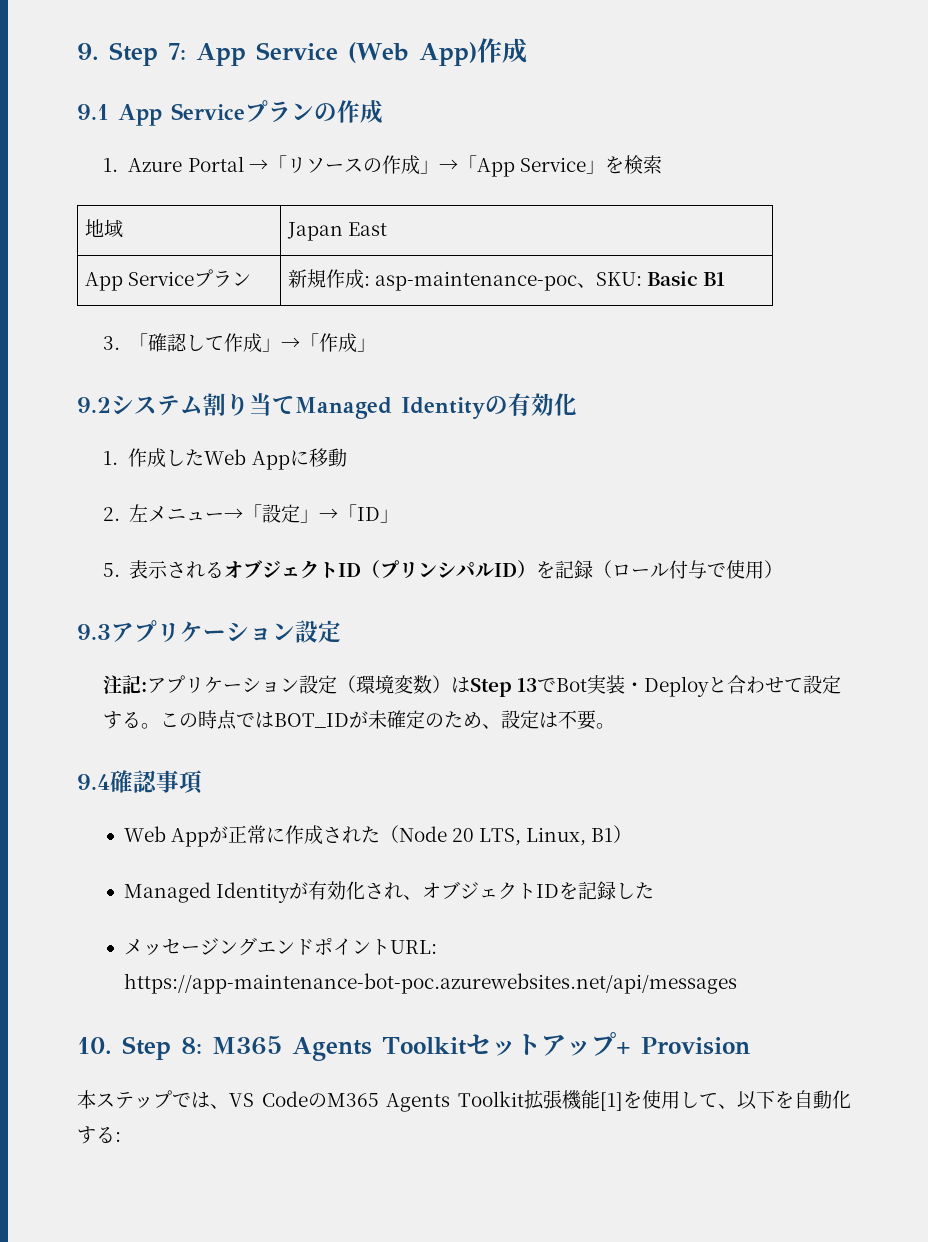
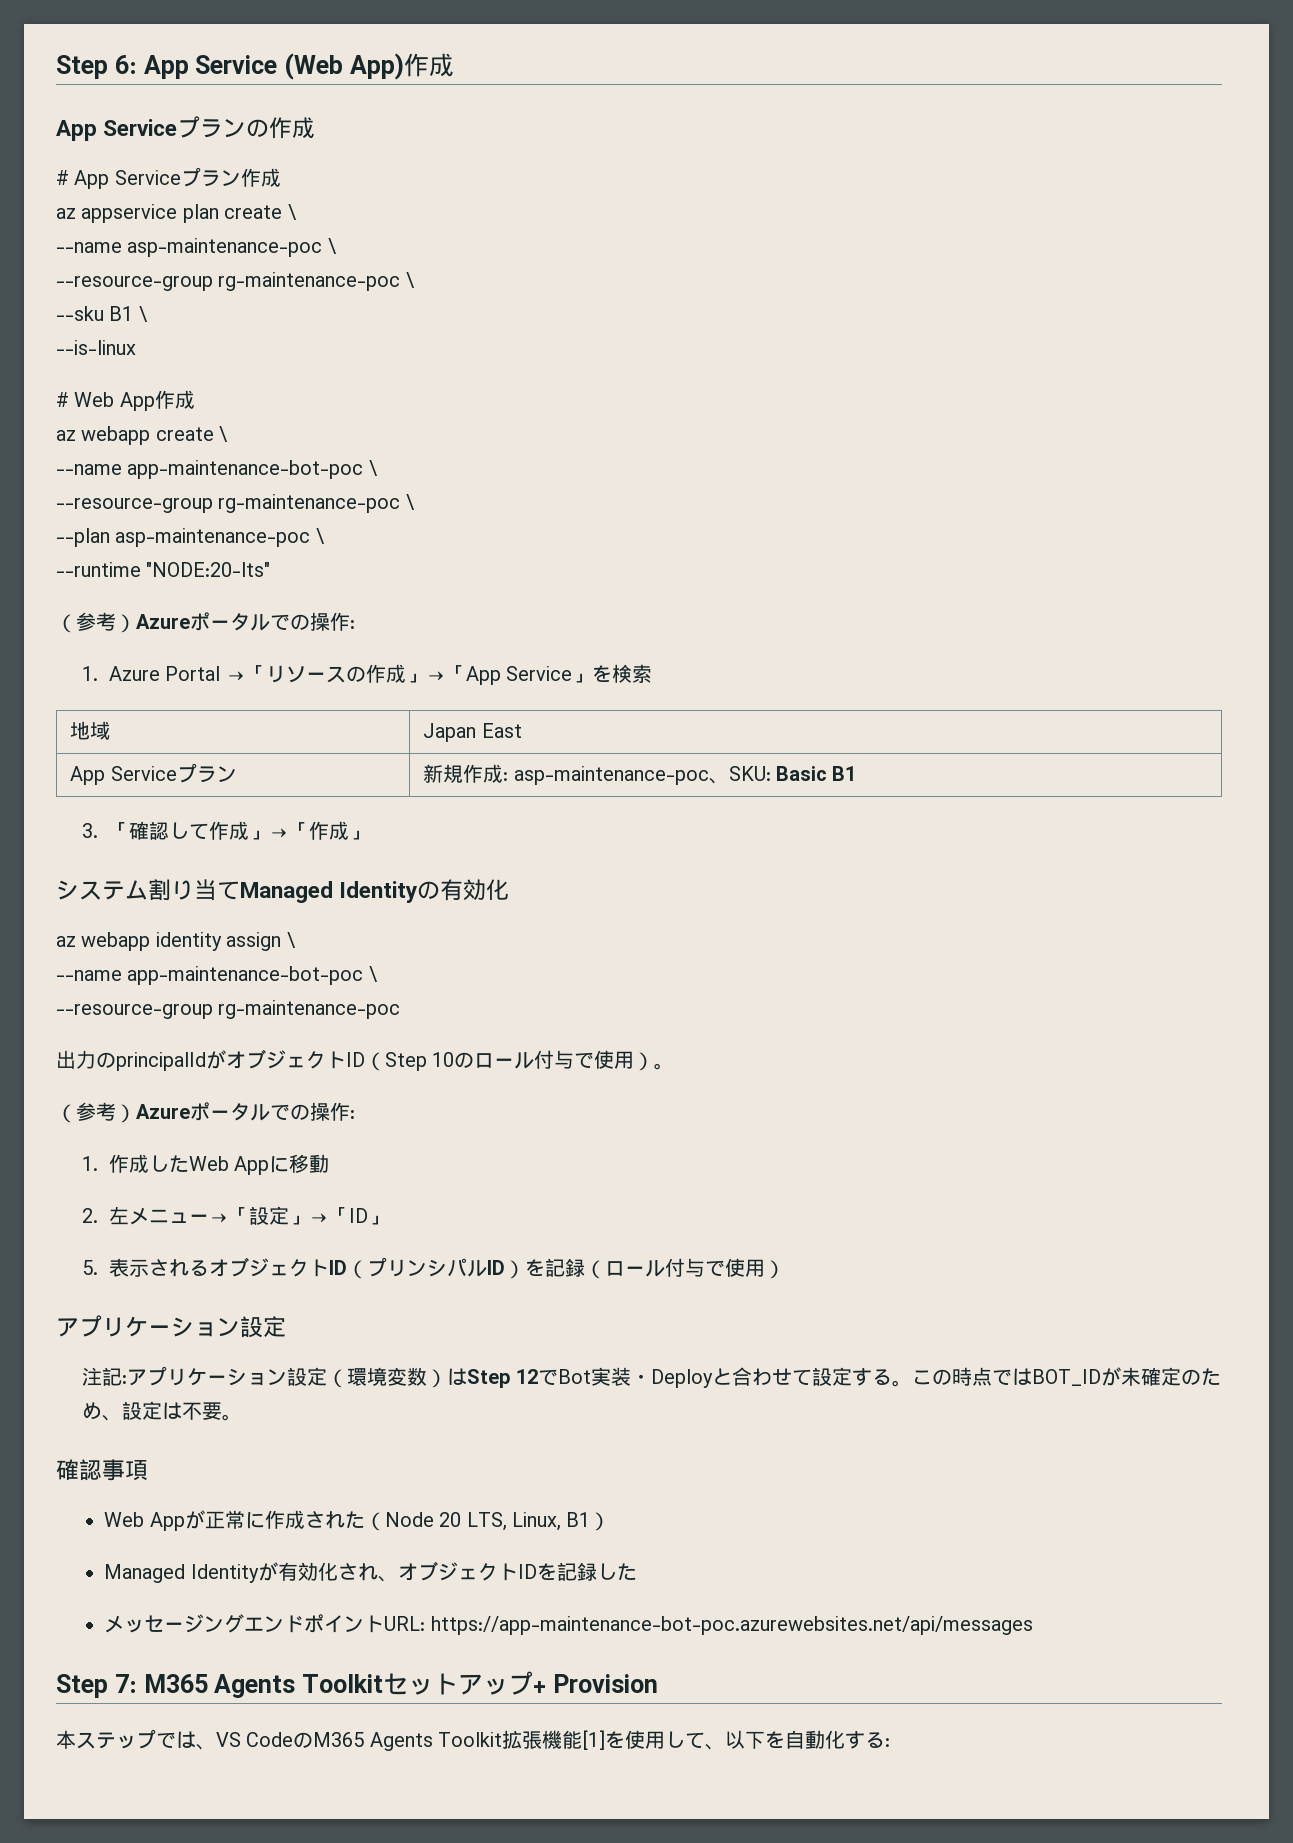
[77,42,186,66] 9. Step 7: -> [56,55,137,79] Step 6:
[77,104,109,120] 9.1 -> (454, 65) none
(383, 112) none -> [56,167,281,189] [56,204,297,223] [56,238,337,257] [56,272,415,291] [56,306,148,322] [56,340,136,355] [56,390,195,411] [56,426,229,445] [56,460,378,479] [56,494,415,513] [56,528,325,547] [56,562,271,577] [56,612,355,633] // # App Serviceプラン作成 // az appservice plan create \ // --name asp-maintenance-poc \ // --resource-group rg-maintenance-poc \ // --sku B1 \ // --is-linux // # Web App作成 // az webapp create \ // --name app-maintenance-bot-poc \ // --resource-group rg-maintenance-poc \ // --plan asp-maintenance-poc \ // --runtime "NODE:20-lts" // （参考）Azureポータルでの操作:
[77,397,111,413] 9.2 -> (369, 835) none
(577, 404) none -> [56,932,296,951] [56,966,378,985] [56,1000,401,1019] [56,1049,675,1071] [56,1102,355,1123] // az webapp identity assign \ // --name app-maintenance-bot-poc \ // --resource-group rg-maintenance-poc // 出力のprincipalIdがオブジェクトID（Step 10のロール付与で使用）。 // （参考）Azureポータルでの操作:
[77,624,111,640] 9.3 -> (785, 1269) none
[516,678,537,692] 13 -> [515,1369,538,1384] 12
[77,774,110,790] 9.4 -> (243, 1417) none
[77,1036,202,1060] 10. Step 8: -> [56,1674,137,1698] Step 7:

